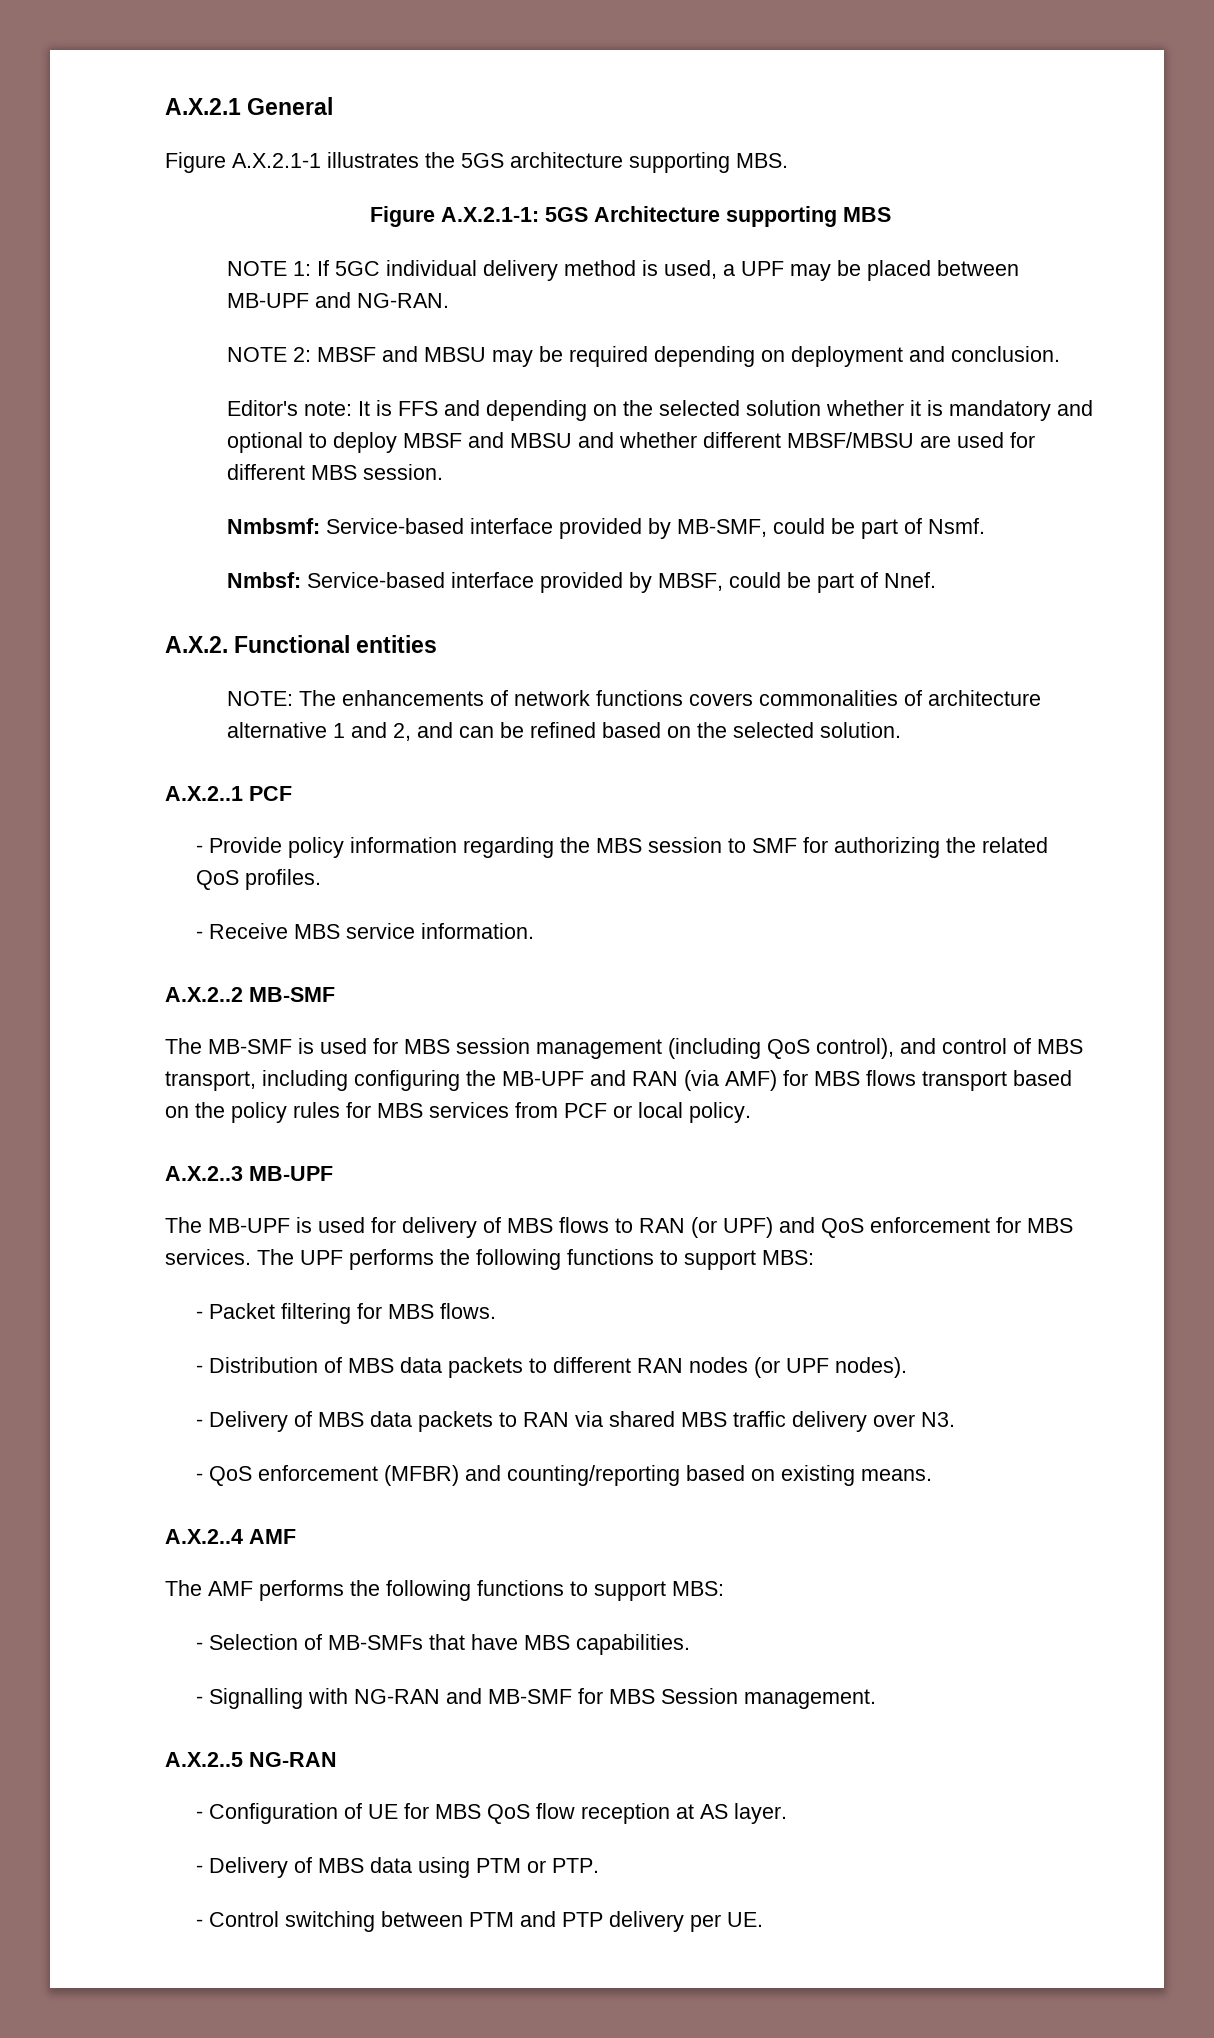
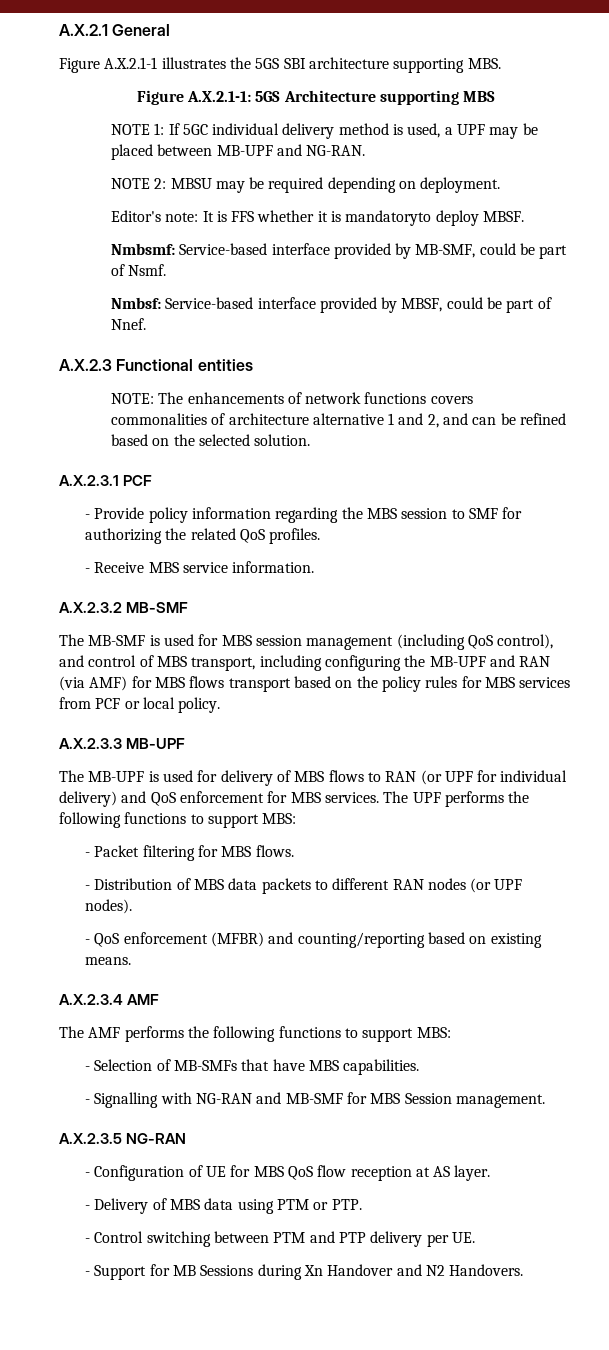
(504, 160) none -> [283,58,306,69] SBI
[316,346,418,362] MBSF and -> (167, 183) none
[790,346,1060,367] deployment and conclusion. -> [420,177,501,193] deployment.
[443,400,1093,421] [226,432,1035,453] [226,464,443,480] and depending on the selected solution whether it is mandatory and optional to deploy MBSF and MBSU and whether different MBSF/MBSU are used for different MBS session. -> [257,210,525,226] whether it is mandatoryto deploy MBSF.
[165,636,228,653] A.X.2. -> [59,359,112,371] A.X.2.3
[165,786,243,801] A.X.2..1 -> [59,475,119,486] A.X.2.3.1
[165,987,243,1002] A.X.2..2 -> [59,602,122,613] A.X.2.3.2
[165,1166,243,1181] A.X.2..3 -> [59,738,122,749] A.X.2.3.3
[723,1217,773,1238] UPF) -> [444,770,568,782] [59,791,117,807] UPF for individual delivery)
[195,1411,955,1432] // - Delivery of MBS data packets to RAN via shared MBS traffic delivery over N3. -> (132, 906) none
[165,1529,243,1544] A.X.2..4 -> [59,994,123,1005] A.X.2.3.4
[165,1752,243,1767] A.X.2..5 -> [59,1133,122,1144] A.X.2.3.5
(763, 1919) none -> [84,1264,524,1280] // - Support for MB Sessions during Xn Handover and N2 Handovers.

